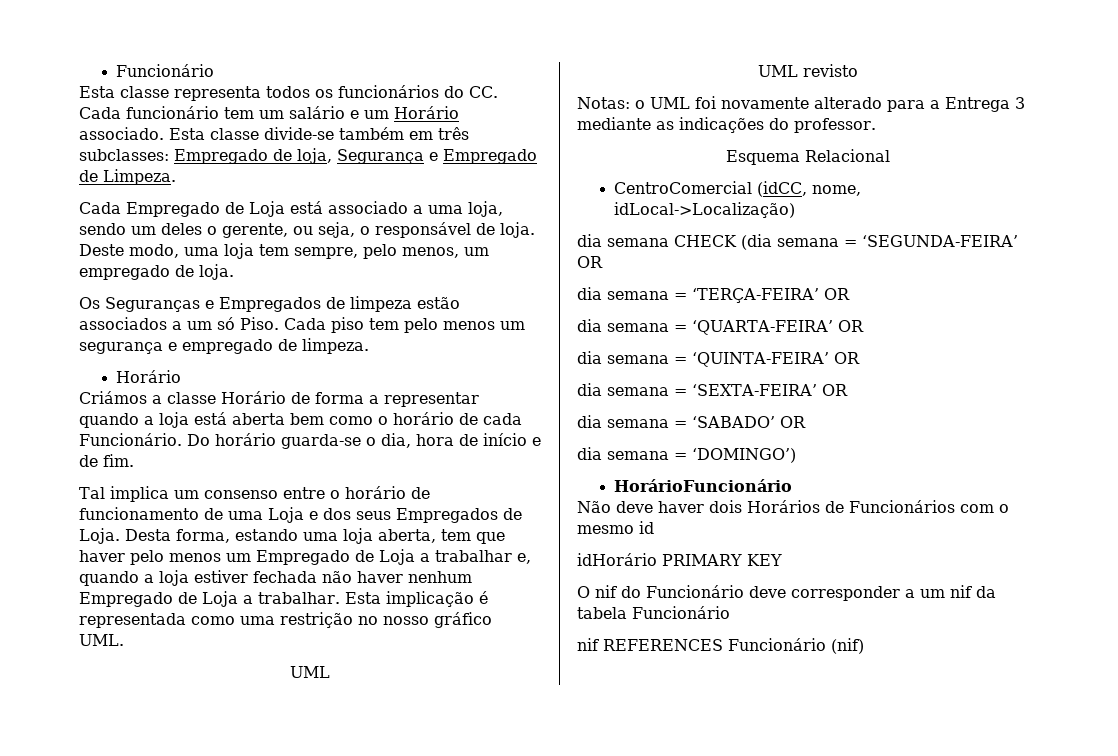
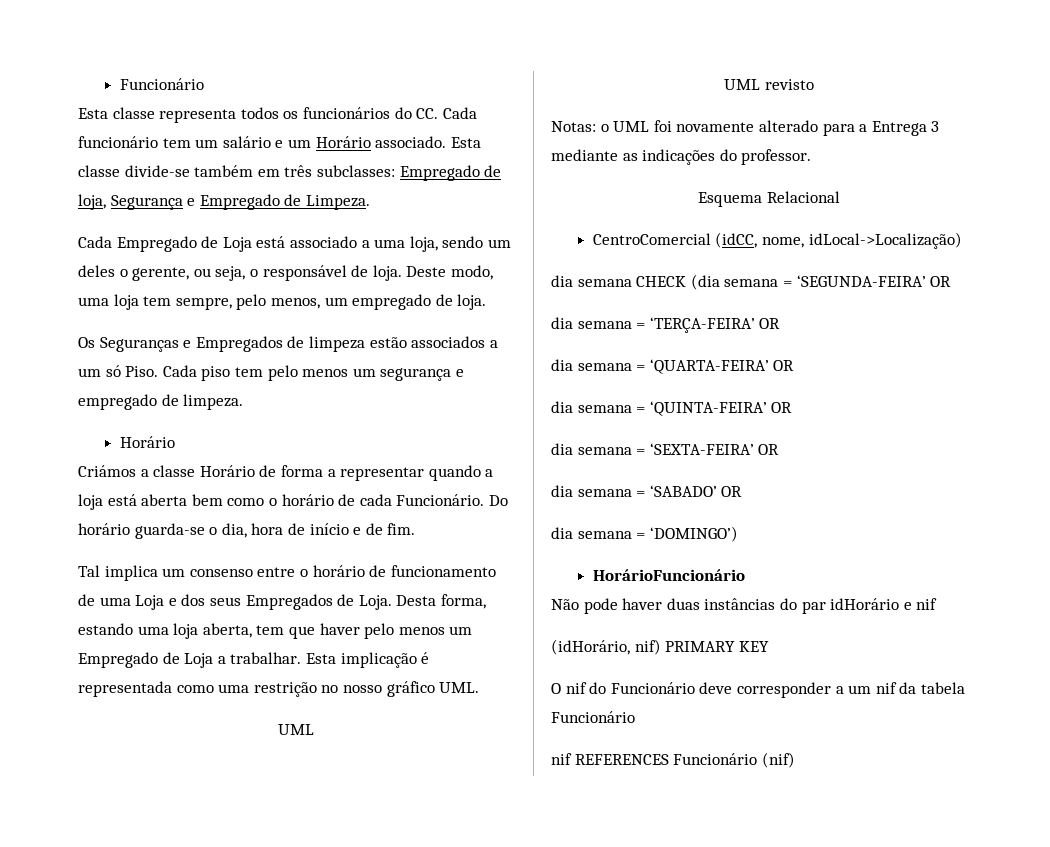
[435,550,531,564] [79,570,472,586] [79,591,253,607] trabalhar e, quando a loja estiver fechada não haver nenhum Empregado de Loja a -> (226, 660) none
[616,500,1009,513] [577,521,654,534] [577,553,657,566] deve haver dois Horários de Funcionários com o mesmo id // idHorário -> [583,598,938,614] [551,639,661,655] pode haver duas instâncias do par idHorário e nif // (idHorário, nif)

